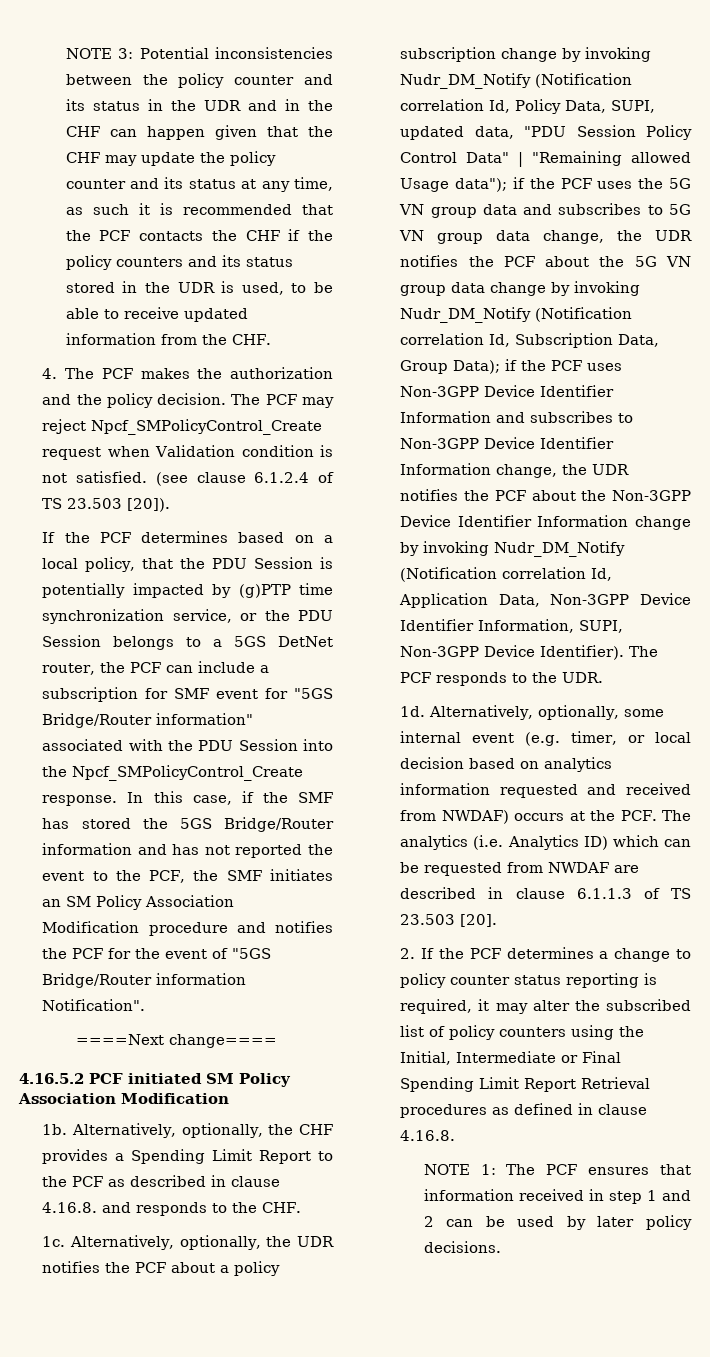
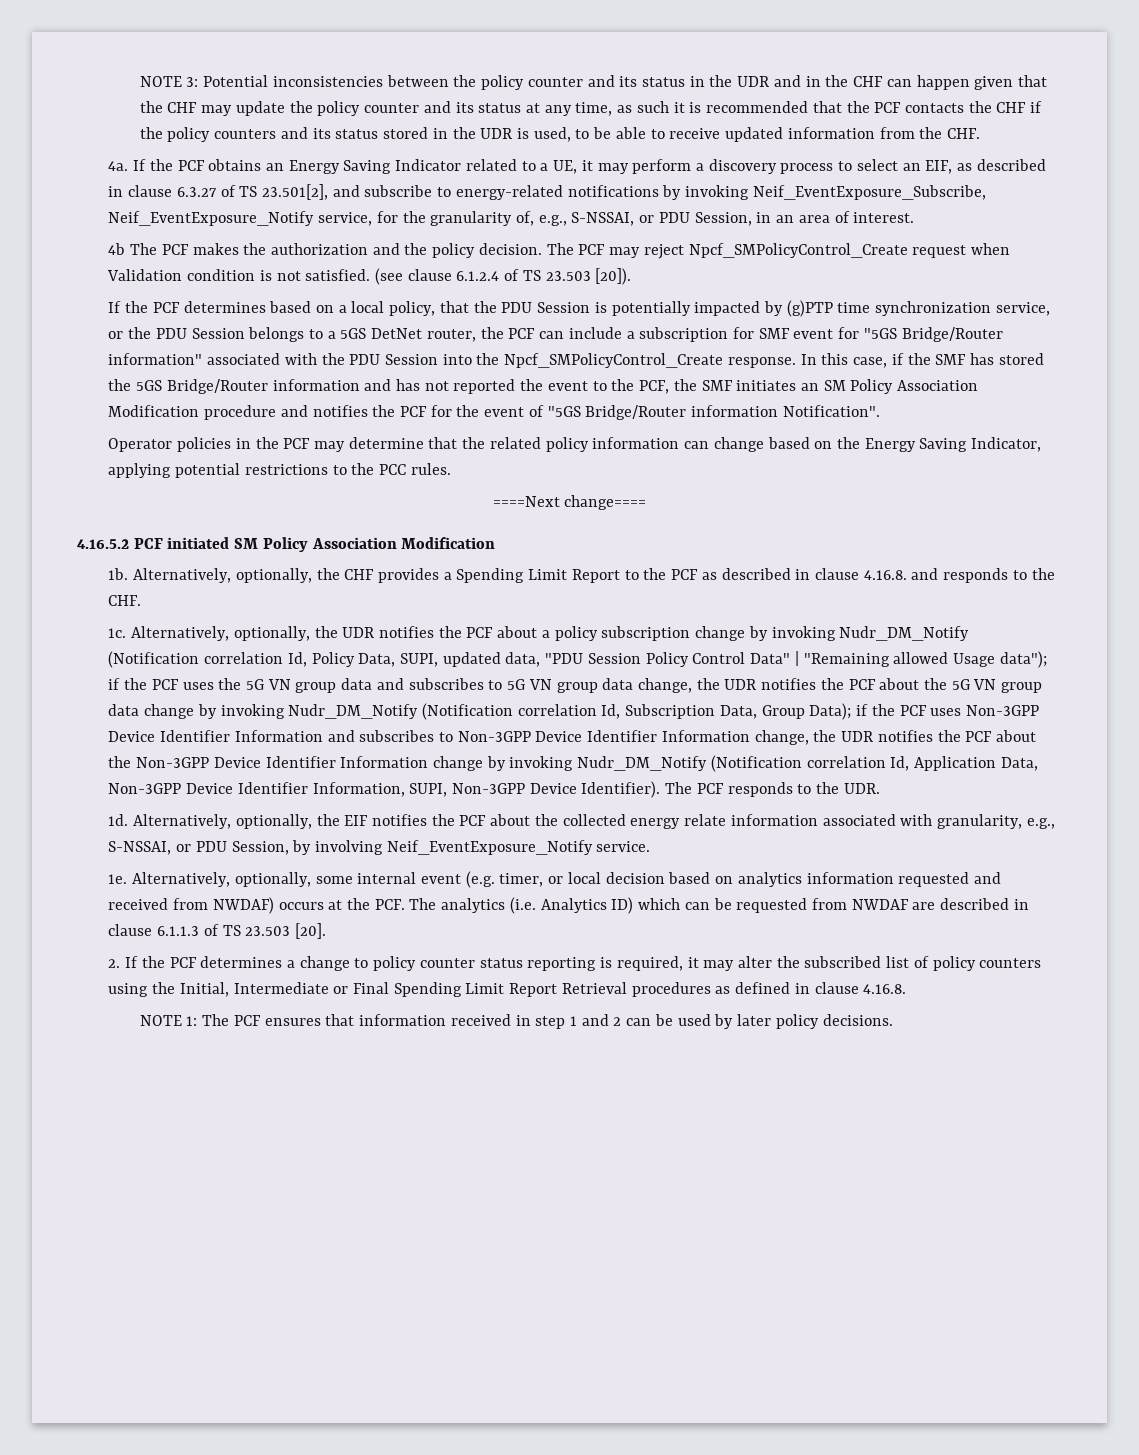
[42,368,58,379] 4. -> [108,159,1046,174] [108,184,986,200] [108,211,915,226] [108,243,126,255] 4a. If the PCF obtains an Energy Saving Indicator related to a UE, it may perform a discovery process to select an EIF, as described in clause 6.3.27 of TS 23.501[2], and subscribe to energy-related notifications by invoking Neif_EventExposure_Subscribe, Neif_EventExposure_Notify service, for the granularity of, e.g., S-NSSAI, or PDU Session, in an area of interest. // 4b
(146, 1005) none -> [108,437,1042,452] [108,463,451,478] // Operator policies in the PCF may determine that the related policy information can change based on the Energy Saving Indicator, applying potential restrictions to the PCC rules.
(620, 712) none -> [316,814,1055,829] [108,840,651,855] [108,872,311,887] the EIF notifies the PCF about the collected energy relate information associated with granularity, e.g., S-NSSAI, or PDU Session, by involving Neif_EventExposure_Notify service. // 1e. Alternatively, optionally,

